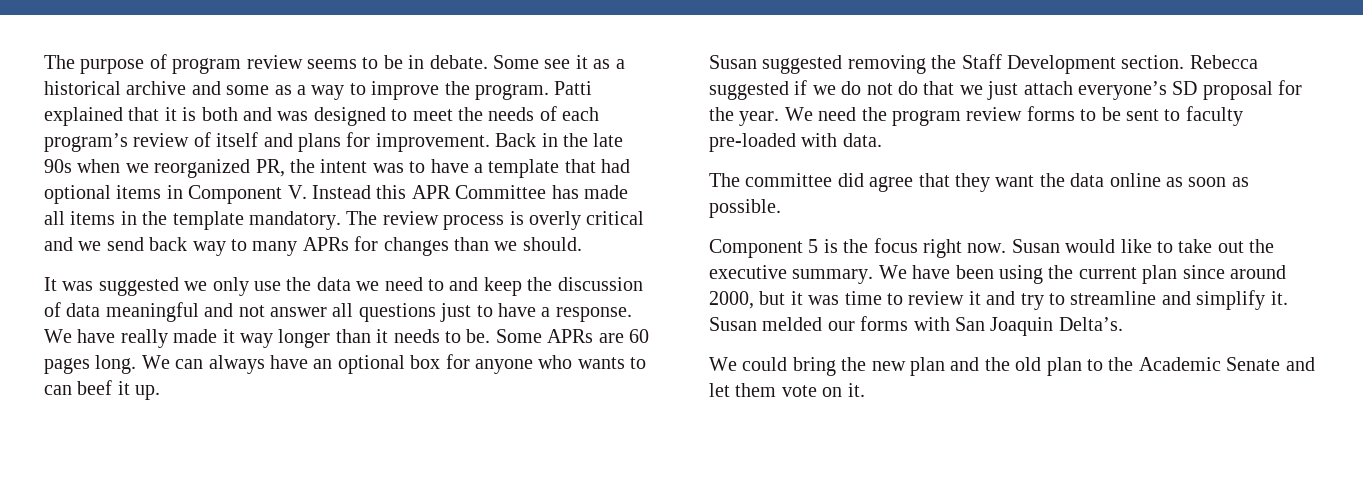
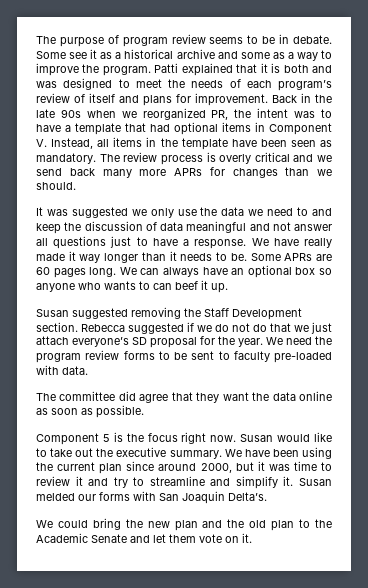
[312,185,628,199] Instead this APR Committee has made -> [51,138,94,149] Instead,
(244, 220) none -> [231,139,332,147] have been seen as
[192,239,298,256] way to many -> [102,169,167,178] many more
[445,354,470,369] for -> [319,268,332,275] so

